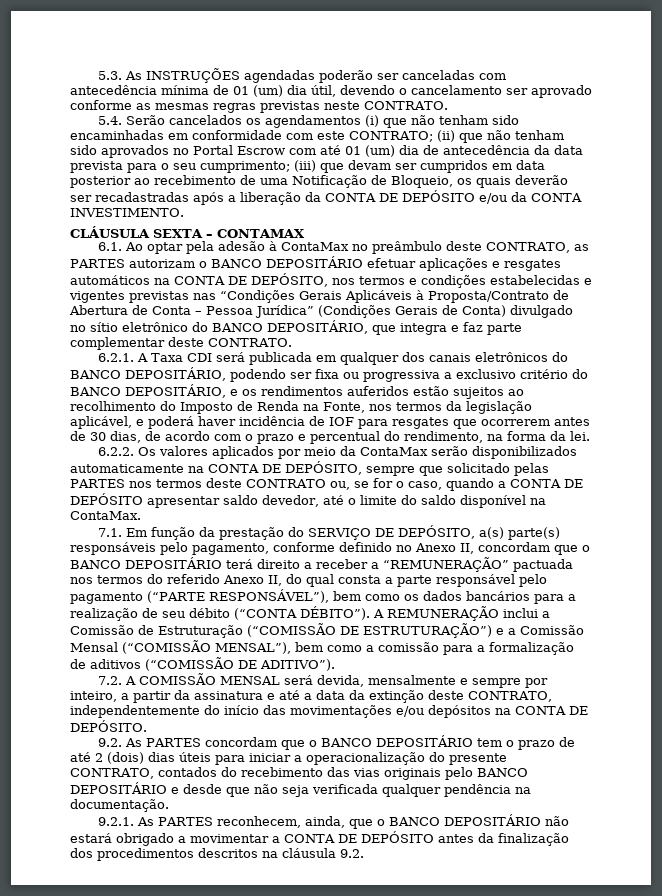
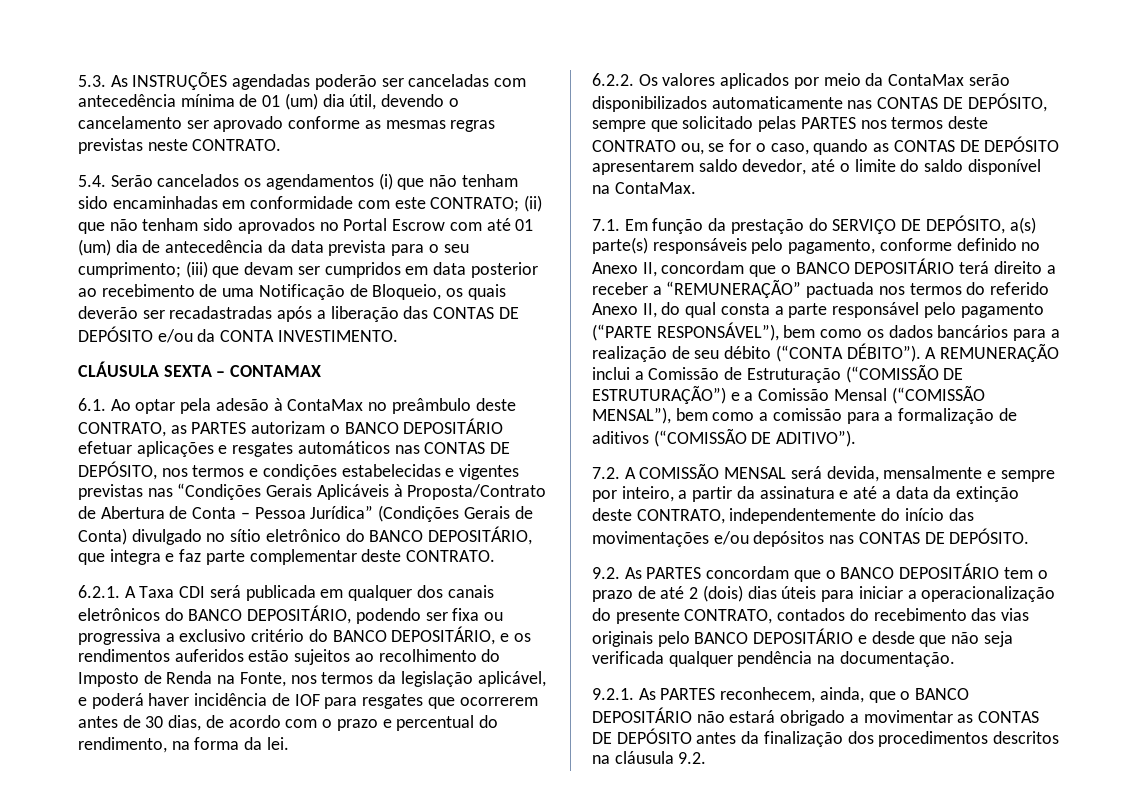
[305,192,376,202] da CONTA -> [403,306,495,319] das CONTAS
[154,276,225,285] na CONTA -> [394,442,486,454] nas CONTAS
[188,464,259,473] na CONTA -> [847,97,939,109] nas CONTAS
[497,479,583,488] [70,493,220,508] a CONTA DE DEPÓSITO apresentar -> [873,136,1060,152] [592,160,694,175] as CONTAS DE DEPÓSITO apresentarem
[495,706,566,715] na CONTA -> [829,532,920,544] nas CONTAS
[272,834,335,843] a CONTA -> [957,711,1040,723] as CONTAS

